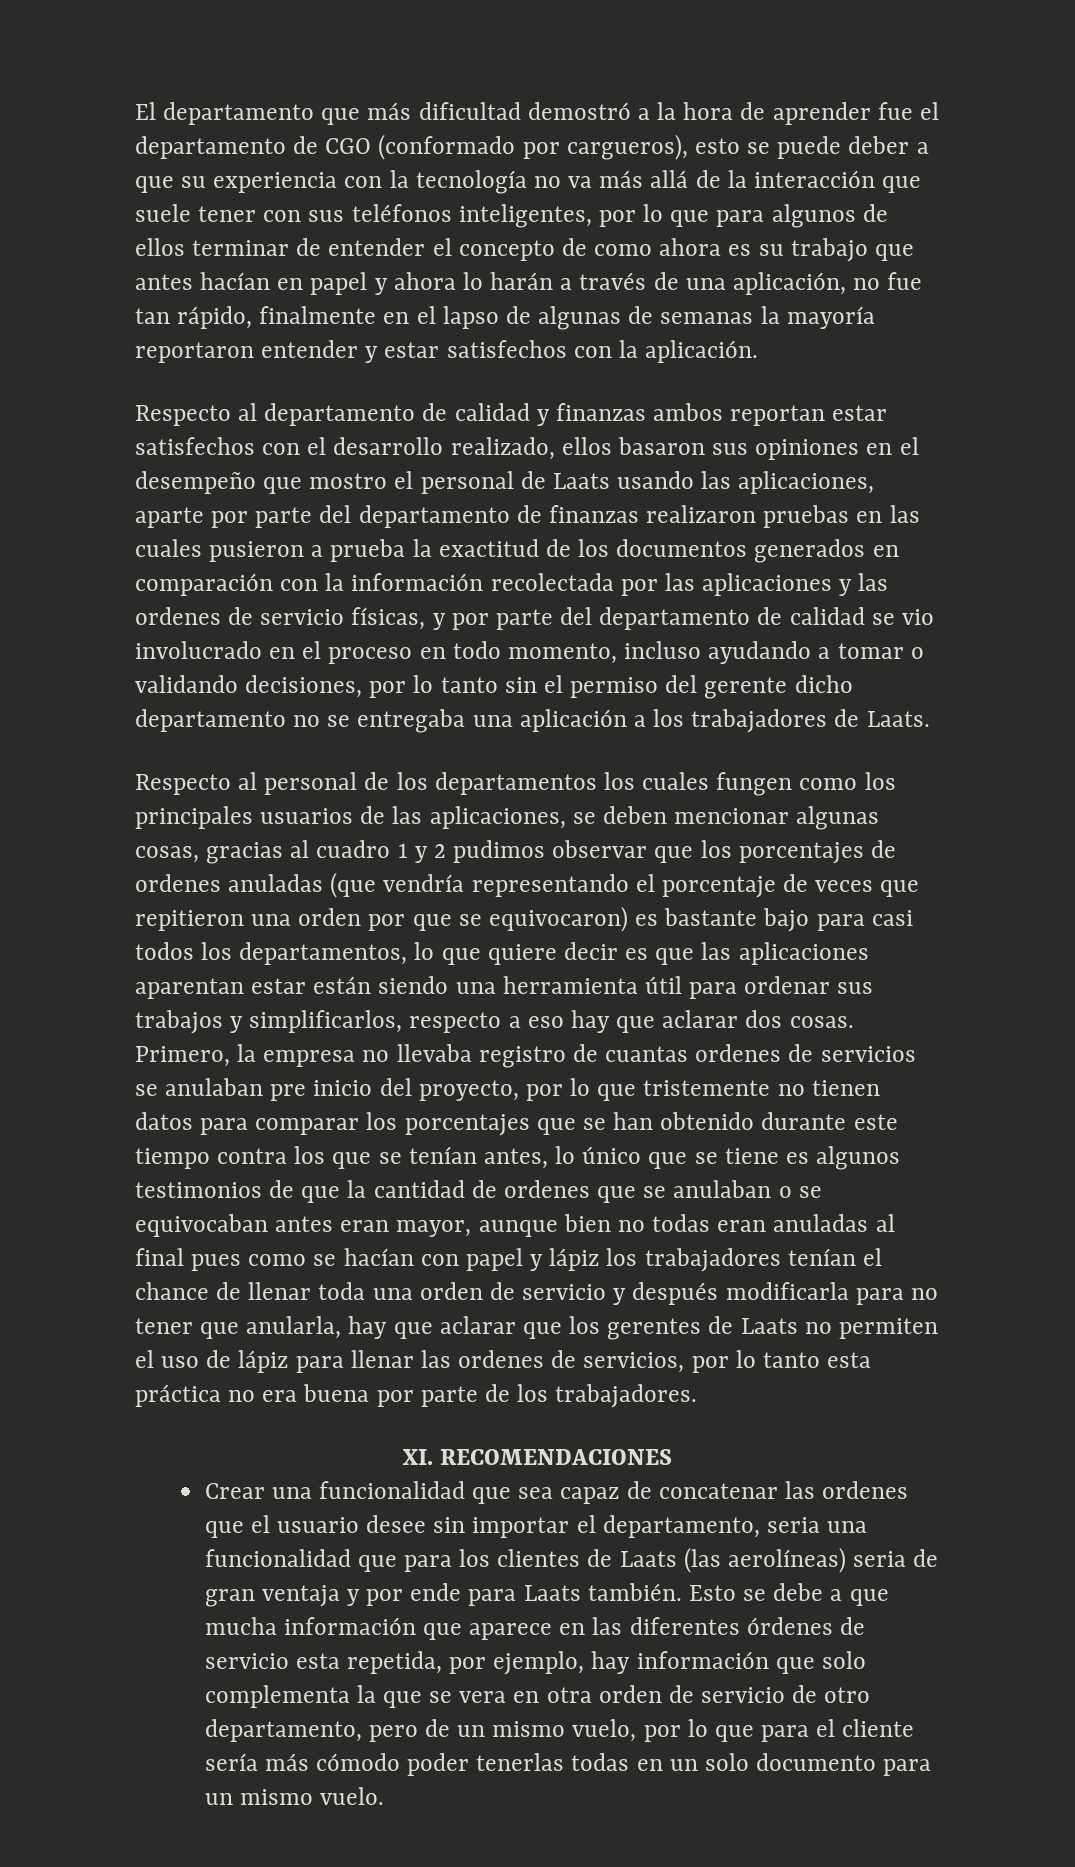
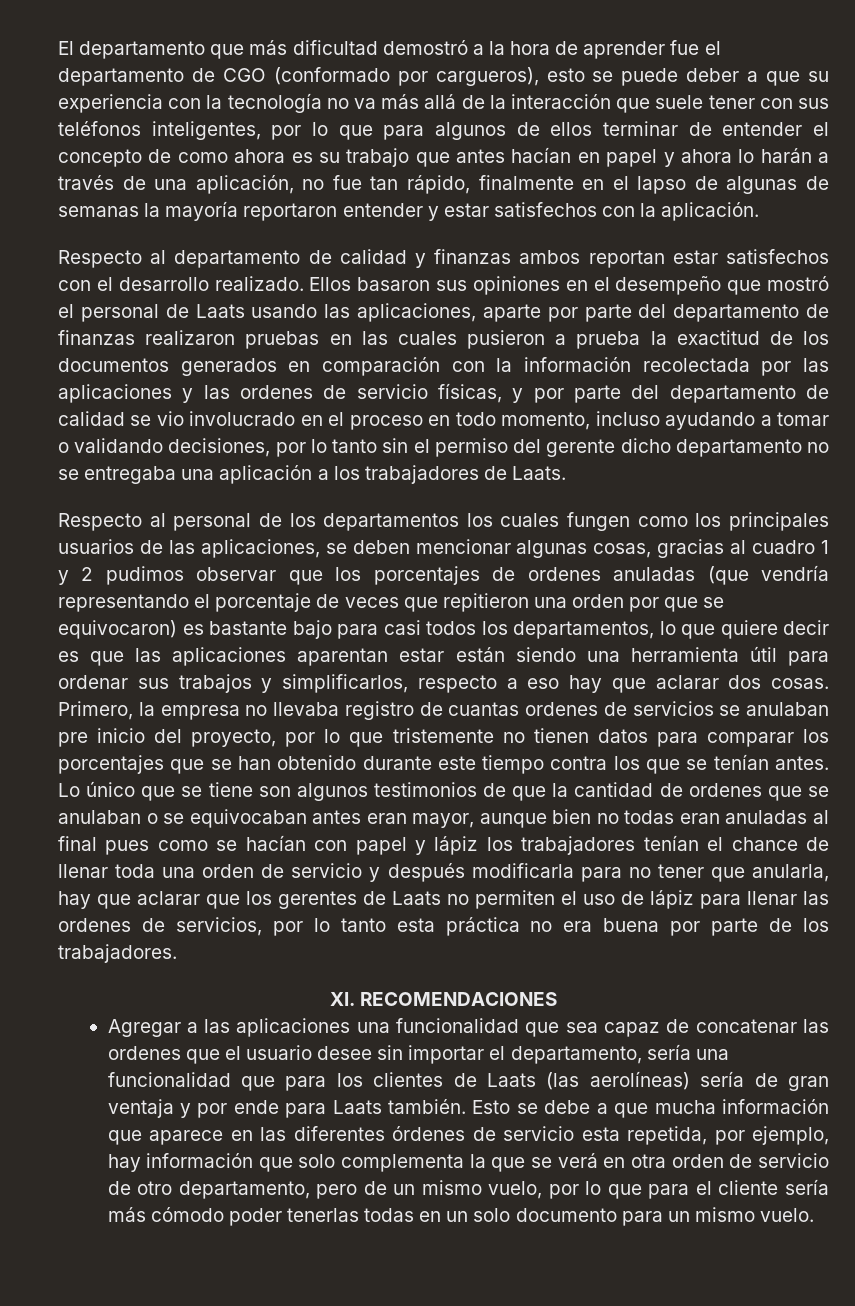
[450,437,612,460] realizado, ellos -> [214,276,352,291] realizado. Ellos
[309,473,388,489] mostro -> [767,276,830,291] mostró
[483,1146,576,1169] antes, lo -> [774,756,829,770] [58,783,80,797] antes. Lo
[785,1152,809,1164] es -> [258,786,291,797] son
[204,1483,265,1499] Crear -> [107,1018,351,1037] Agregar a las aplicaciones
[766,1517,820,1533] seria -> [646,1044,691,1060] sería
[853,1551,907,1567] seria -> [700,1071,745,1087] sería
[459,1691,507,1703] vera -> [557,1153,598,1168] verá

